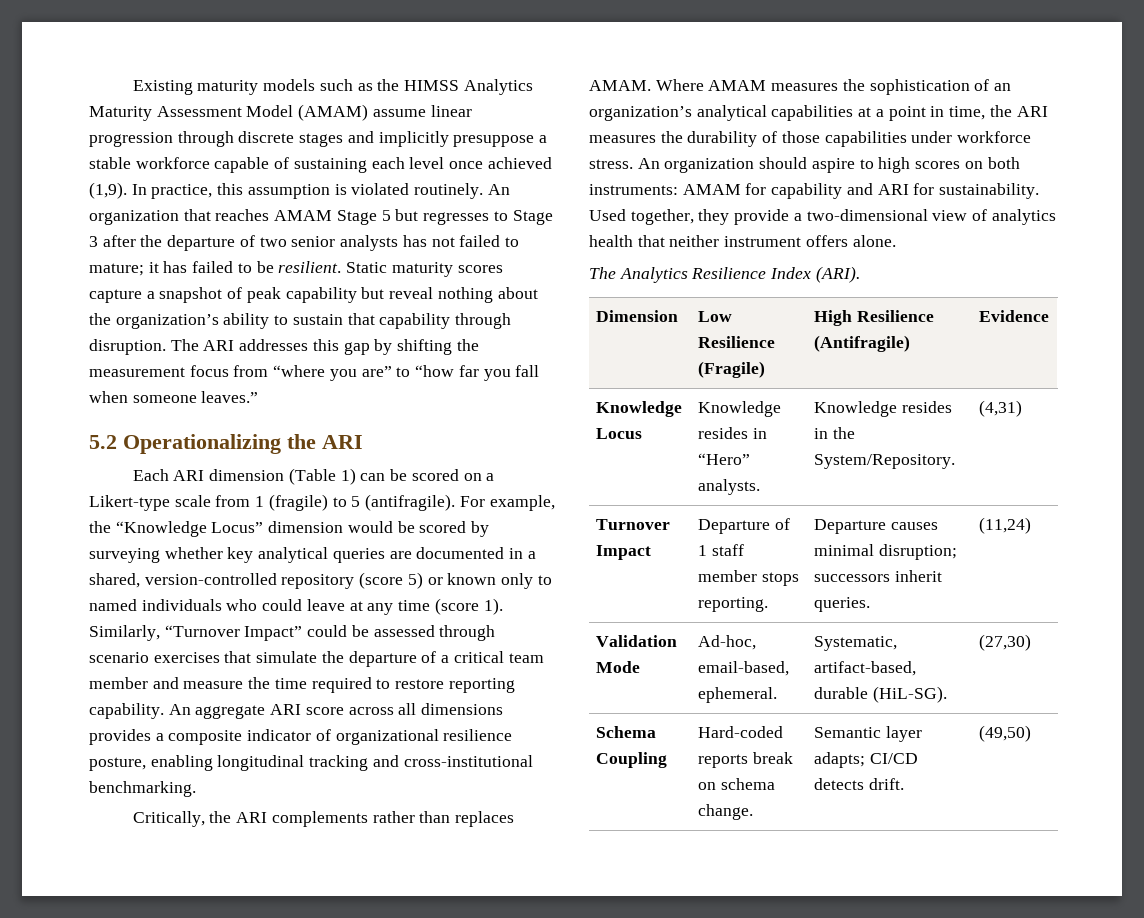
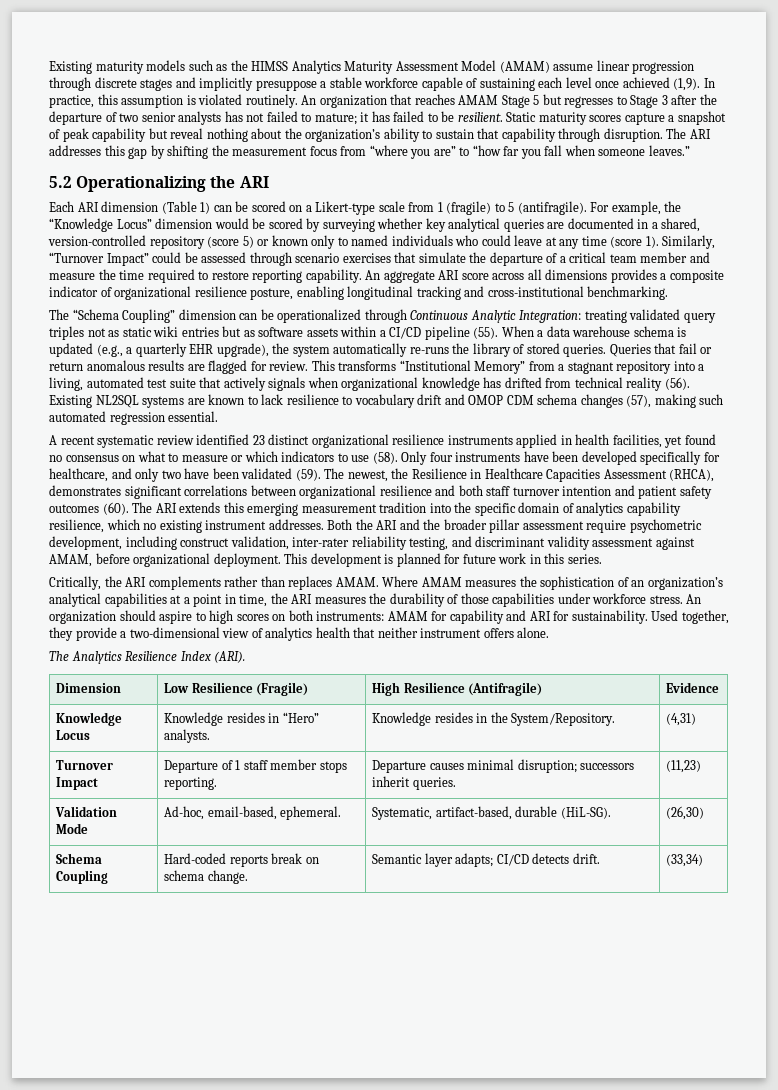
(196, 789) none -> [49,309,716,323] [49,326,687,340] [49,343,713,357] [49,360,705,374] [49,377,690,391] [49,394,724,408] [49,411,219,425] [49,434,716,448] [49,451,720,465] [49,468,715,482] [49,485,712,499] [49,502,681,516] [49,519,702,533] [49,536,695,550] [49,553,602,567] // The “Schema Coupling” dimension can be operationalized through Continuous Analytic Integration: treating validated query triples not as static wiki entries but as software assets within a CI/CD pipeline (55). When a data warehouse schema is updated (e.g., a quarterly EHR upgrade), the system automatically re-runs the library of stored queries. Queries that fail or return anomalous results are flagged for review. This transforms “Institutional Memory” from a stagnant repository into a living, automated test suite that actively signals when organizational knowledge has drifted from technical reality (56). Existing NL2SQL systems are known to lack resilience to vocabulary drift and OMOP CDM schema changes (57), making such automated regression essential. // A recent systematic review identified 23 distinct organizational resilience instruments applied in health facilities, yet found no consensus on what to measure or which indicators to use (58). Only four instruments have been developed specifically for healthcare, and only two have been validated (59). The newest, the Resilience in Healthcare Capacities Assessment (RHCA), demonstrates significant correlations between organizational resilience and both staff turnover intention and patient safety outcomes (60). The ARI extends this emerging measurement tradition into the specific domain of analytics capability resilience, which no existing instrument addresses. Both the ARI and the broader pillar assessment require psychometric development, including construct validation, inter-rater reliability testing, and discriminant validity assessment against AMAM, before organizational deployment. This development is planned for future work in this series.
[979,517,1032,534] (11,24) -> [666,760,702,773] (11,23)
[979,634,1032,651] (27,30) -> [666,806,705,820] (26,30)
[979,725,1032,742] (49,50) -> [666,854,704,867] (33,34)

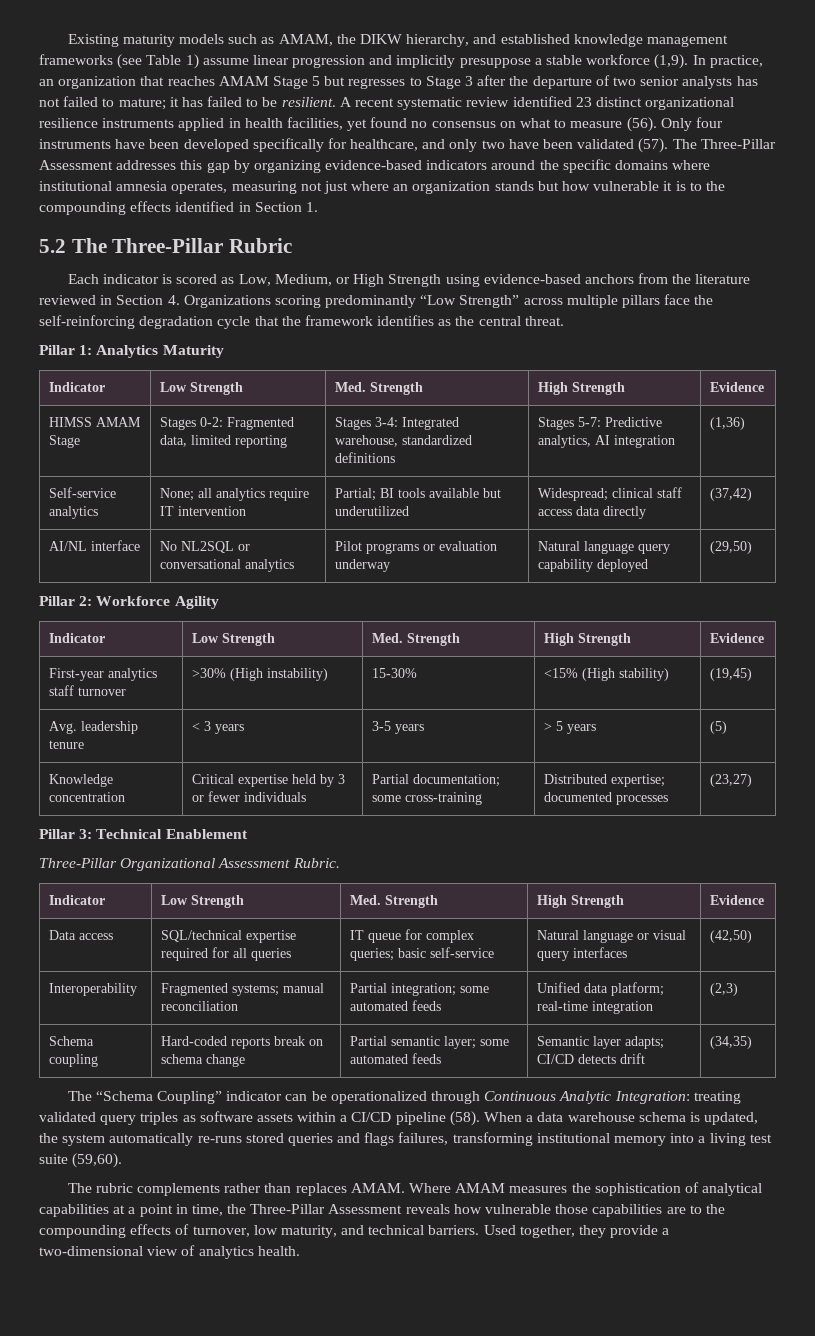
[230,60,695,74] [49,77,173,91] the HIMSS Analytics Maturity Assessment Model (AMAM) assume linear progression through discrete stages -> [278,34,728,47] [39,54,366,69] AMAM, the DIKW hierarchy, and established knowledge management frameworks (see Table 1) assume linear progression
[421,77,715,91] [49,94,317,108] capable of sustaining each level once achieved (1,9). In practice, this assumption is violated routinely. An -> [654,54,763,69] [39,79,54,86] (1,9). In practice, an
[506,111,726,125] [49,128,711,142] [49,145,690,159] [49,176,269,192] [49,201,682,215] [49,218,701,232] [48,235,716,249] [49,252,710,266] [49,269,724,283] [49,286,669,300] [49,309,716,323] [49,326,687,340] [49,343,713,357] [49,360,705,374] [49,377,690,391] [49,394,724,408] [49,411,219,425] Static maturity scores capture a snapshot of peak capability but reveal nothing about the organization’s ability to sustain that capability through disruption. The ARI addresses this gap by shifting the measurement focus from “where you are” to “how far you fall when someone leaves.” // 5.2 Operationalizing the ARI // Each ARI dimension (Table 1) can be scored on a Likert-type scale from 1 (fragile) to 5 (antifragile). For example, the “Knowledge Locus” dimension would be scored by surveying whether key analytical queries are documented in a shared, version-controlled repository (score 5) or known only to named individuals who could leave at any time (score 1). Similarly, “Turnover Impact” could be assessed through scenario exercises that simulate the departure of a critical team member and measure the time required to restore reporting capability. An aggregate ARI score across all dimensions provides a composite indicator of organizational resilience posture, enabling longitudinal tracking and cross-institutional benchmarking. // The “Schema Coupling” dimension can be operationalized through Continuous Analytic Integration: treating validated query triples not as static wiki entries but as software assets within a CI/CD pipeline (55). When a data warehouse schema is updated (e.g., a quarterly EHR upgrade), the system automatically re-runs the library of stored queries. Queries that fail or return anomalous results are flagged for review. This transforms “Institutional Memory” from a stagnant repository into a living, automated test suite that actively signals when organizational knowledge has drifted from technical reality (56). Existing NL2SQL systems are known to lack resilience to vocabulary drift and OMOP CDM schema changes (57), making such automated regression essential. // -> (336, 102) none
[231,451,398,464] or which indicators to use (58). -> [626,117,657,132] (56).
[295,468,715,482] [49,485,712,499] [49,502,681,516] [49,519,702,533] [49,536,695,550] [49,553,602,567] [49,576,147,590] (59). The newest, the Resilience in Healthcare Capacities Assessment (RHCA), demonstrates significant correlations between organizational resilience and both staff turnover intention and patient safety outcomes (60). The ARI extends this emerging measurement tradition into the specific domain of analytics capability resilience, which no existing instrument addresses. Both the ARI and the broader pillar assessment require psychometric development, including construct validation, inter-rater reliability testing, and discriminant validity assessment against AMAM, before organizational deployment. This development is planned for future work in this series. // Critically, the ARI -> [638,138,776,153] [39,159,711,173] [39,181,725,194] [39,201,318,215] [39,238,293,253] [67,273,751,287] [39,294,714,308] [39,315,564,329] [39,345,224,358] [48,382,105,392] [159,382,243,395] [334,382,423,395] [537,382,625,395] [709,382,764,392] [48,417,141,427] [48,435,80,448] [159,417,294,430] [159,435,287,448] [334,417,459,430] [334,435,472,447] [334,452,395,463] [537,417,662,430] [537,435,675,448] [709,417,745,430] [48,487,116,498] [48,506,98,519] [159,488,309,501] [159,506,246,516] [334,488,501,501] [334,506,409,516] [537,487,682,501] [537,506,646,519] [709,488,752,501] [48,540,140,551] [159,541,250,553] [159,559,294,572] [334,541,497,554] [334,559,390,572] [537,541,670,554] [537,559,648,572] [709,541,752,554] [39,596,219,609] [48,633,105,643] [191,633,275,646] [371,633,460,646] [543,633,631,646] [709,633,764,643] [48,668,157,681] [48,685,126,696] [191,668,328,681] [371,668,417,678] [543,668,669,681] [709,668,752,681] [48,721,138,734] [48,740,84,749] [191,721,244,734] [371,721,424,734] [543,721,596,734] [709,721,727,734] [48,774,113,787] [48,792,125,802] [191,774,345,787] [191,791,306,802] [371,774,500,787] [371,792,482,805] [543,774,665,787] [543,792,668,805] [709,774,752,787] [39,829,248,839] [39,858,340,871] [48,895,105,905] [160,895,244,908] [349,895,438,908] [536,895,624,908] [709,895,764,905] [48,930,113,940] [160,930,296,943] [160,947,291,961] [349,929,474,943] [349,947,494,961] [536,930,686,943] [536,947,627,961] [709,930,752,943] [48,983,137,996] [160,983,324,996] [160,1001,238,1011] [349,983,489,996] [349,1000,441,1011] [536,982,664,996] [536,1001,653,1014] [709,983,738,996] [48,1036,94,1046] [48,1054,98,1067] [160,1036,323,1049] [160,1054,245,1067] [349,1036,509,1049] [349,1053,441,1064] [536,1036,664,1049] [536,1053,645,1064] [709,1036,752,1049] [67,1091,741,1104] [39,1111,759,1126] [39,1132,772,1146] [39,1153,123,1168] [67,1183,133,1193] (57). The Three-Pillar Assessment addresses this gap by organizing evidence-based indicators around the specific domains where institutional amnesia operates, measuring not just where an organization stands but how vulnerable it is to the compounding effects identified in Section 1. // 5.2 The Three-Pillar Rubric // Each indicator is scored as Low, Medium, or High Strength using evidence-based anchors from the literature reviewed in Section 4. Organizations scoring predominantly “Low Strength” across multiple pillars face the self-reinforcing degradation cycle that the framework identifies as the central threat. // Pillar 1: Analytics Maturity // Indicator | Low Strength | Med. Strength | High Strength | Evidence // HIMSS AMAM Stage | Stages 0-2: Fragmented data, limited reporting | Stages 3-4: Integrated warehouse, standardized definitions | Stages 5-7: Predictive analytics, AI integration | (1,36) // Self-service analytics | None; all analytics require IT intervention | Partial; BI tools available but underutilized | Widespread; clinical staff access data directly | (37,42) // AI/NL interface | No NL2SQL or conversational analytics | Pilot programs or evaluation underway | Natural language query capability deployed | (29,50) // Pillar 2: Workforce Agility // Indicator | Low Strength | Med. Strength | High Strength | Evidence // First-year analytics staff turnover | >30% (High instability) | 15-30% | <15% (High stability) | (19,45) // Avg. leadership tenure | < 3 years | 3-5 years | > 5 years | (5) // Knowledge concentration | Critical expertise held by 3 or fewer individuals | Partial documentation; some cross-training | Distributed expertise; documented processes | (23,27) // Pillar 3: Technical Enablement // Three-Pillar Organizational Assessment Rubric. // Indicator | Low Strength | Med. Strength | High Strength | Evidence // Data access | SQL/technical expertise required for all queries | IT queue for complex queries; basic self-service | Natural language or visual query interfaces | (42,50) // Interoperability | Fragmented systems; manual reconciliation | Partial integration; some automated feeds | Unified data platform; real-time integration | (2,3) // Schema coupling | Hard-coded reports break on schema change | Partial semantic layer; some automated feeds | Semantic layer adapts; CI/CD detects drift | (34,35) // The “Schema Coupling” indicator can be operationalized through Continuous Analytic Integration: treating validated query triples as software assets within a CI/CD pipeline (58). When a data warehouse schema is updated, the system automatically re-runs stored queries and flags failures, transforming institutional memory into a living test suite (59,60). // The rubric
[631,577,723,590] an organization’s -> (699, 1187) none
[291,593,702,607] [49,610,648,624] ARI measures the durability of those capabilities under workforce stress. An organization should aspire to high scores on both instruments: AMAM for capability and ARI for sustainability. -> [250,1204,725,1217] [39,1224,480,1238] Three-Pillar Assessment reveals how vulnerable those capabilities are to the compounding effects of turnover, low maturity, and technical barriers.
[315,627,550,638] [49,651,246,664] [56,683,122,693] [164,682,309,696] [372,682,543,696] [666,682,720,693] [56,712,123,726] [56,730,91,740] [164,712,319,726] [164,729,211,743] [372,712,616,726] [666,713,697,726] [56,760,114,770] [56,777,99,790] [164,759,347,773] [164,777,218,790] [372,759,635,773] [372,776,456,790] [666,760,702,773] [55,806,118,817] [56,823,89,834] [164,806,342,820] [372,806,611,820] [666,806,705,820] [56,853,103,864] [56,870,109,884] [164,853,319,867] [164,870,248,884] [372,853,600,867] [666,854,704,867] health that neither instrument offers alone. // The Analytics Resilience Index (ARI). // Dimension | Low Resilience (Fragile) | High Resilience (Antifragile) | Evidence // Knowledge Locus | Knowledge resides in “Hero” analysts. | Knowledge resides in the System/Repository. | (4,31) // Turnover Impact | Departure of 1 staff member stops reporting. | Departure causes minimal disruption; successors inherit queries. | (11,23) // Validation Mode | Ad-hoc, email-based, ephemeral. | Systematic, artifact-based, durable (HiL-SG). | (26,30) // Schema Coupling | Hard-coded reports break on schema change. | Semantic layer adapts; CI/CD detects drift. | (33,34) -> [257,1246,300,1256] health.

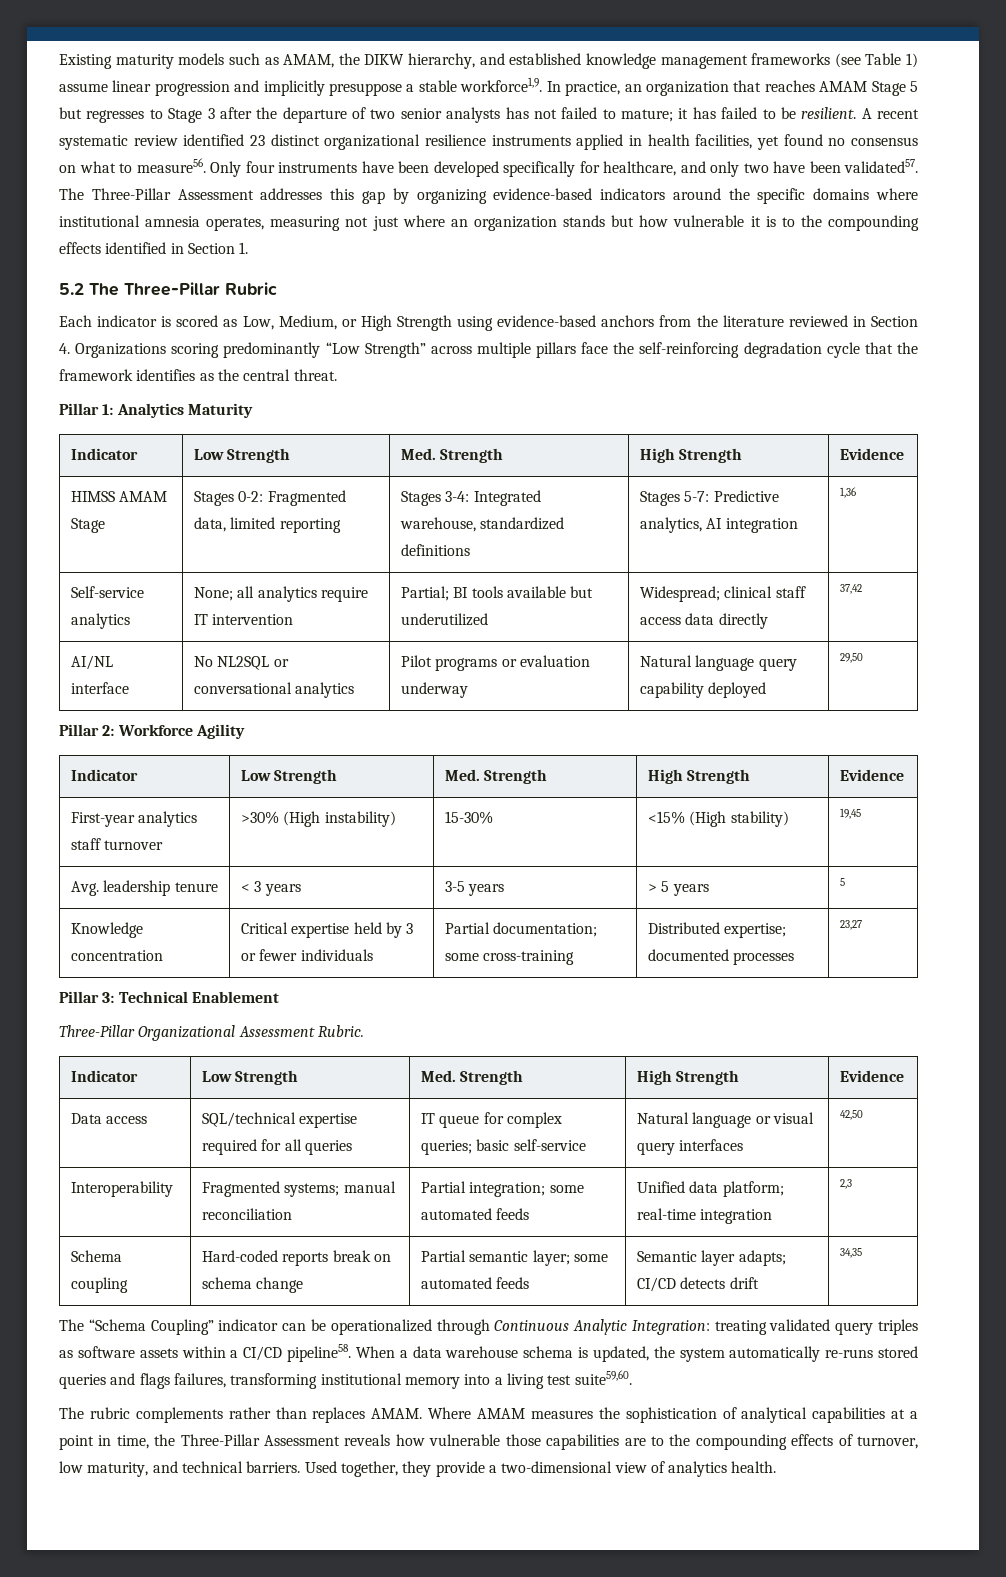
[586,54,689,69] workforce (1,9). -> [460,77,543,92] workforce1,9.
[570,117,657,132] measure (56). -> [136,158,206,173] measure56.
[577,138,669,153] validated (57). -> [844,159,918,173] validated57.
[709,417,745,430] (1,36) -> [839,487,856,498] 1,36
[709,488,752,501] (37,42) -> [839,584,862,594] 37,42
[709,541,752,554] (29,50) -> [839,653,863,663] 29,50
[709,668,752,681] (19,45) -> [839,808,861,819] 19,45
[709,721,727,734] (5) -> [839,878,845,886] 5
[709,774,752,787] (23,27) -> [839,920,862,930] 23,27
[709,930,752,943] (42,50) -> [839,1110,863,1120] 42,50
[709,983,738,996] (2,3) -> [839,1179,852,1189] 2,3
[709,1036,752,1049] (34,35) -> [839,1248,862,1258] 34,35
[395,1111,480,1126] pipeline (58). -> [287,1344,351,1362] pipeline58.
[39,1153,123,1168] suite (59,60). -> [574,1370,632,1385] suite59,60.

